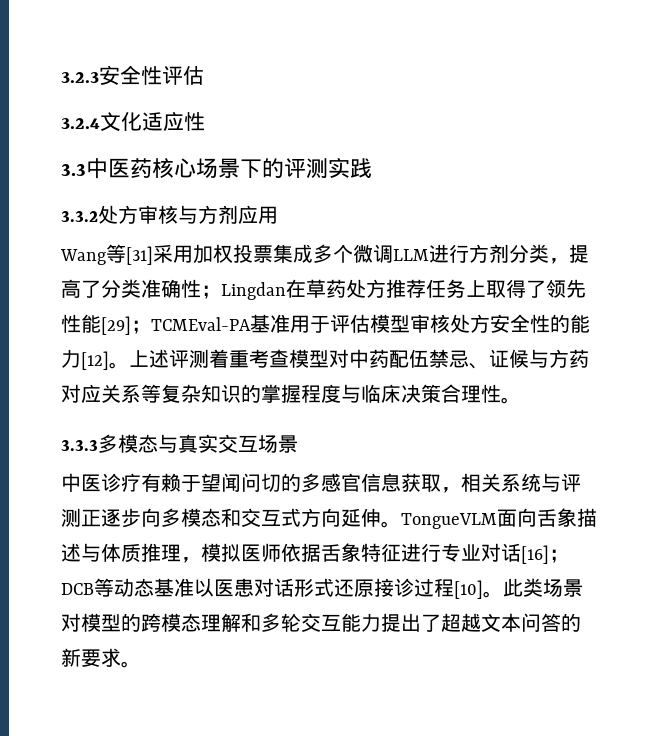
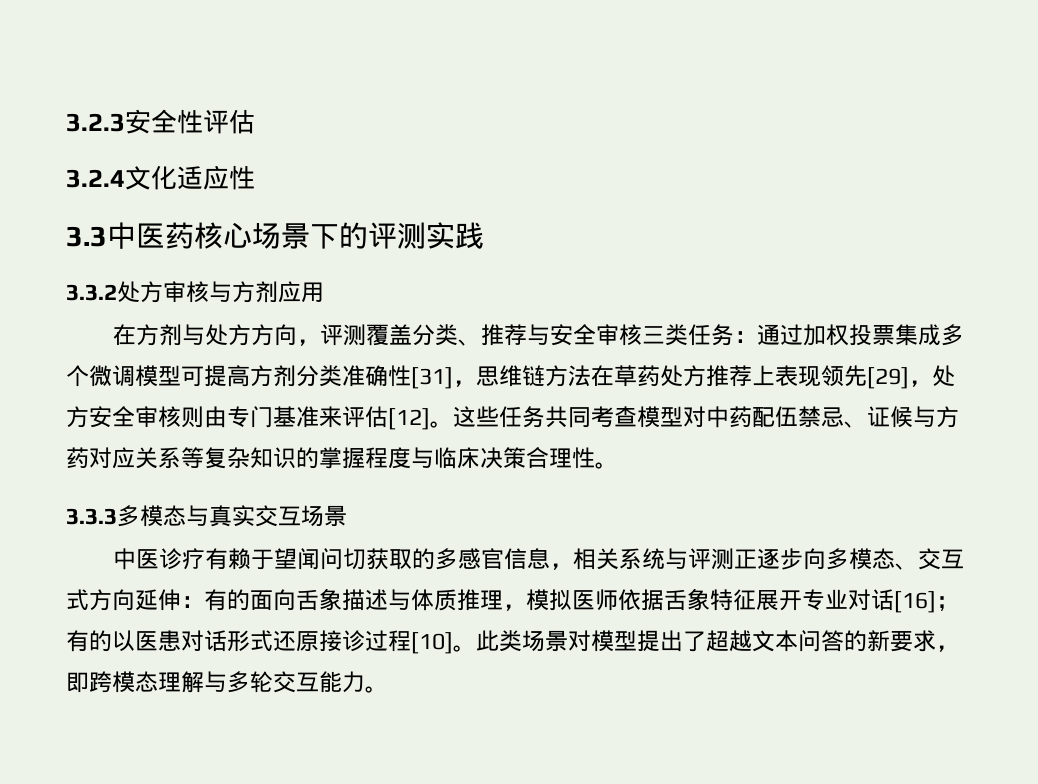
[60,244,193,265] Wang等[31]采用 -> [113,324,804,346] 在方剂与处方方向，评测覆盖分类、推荐与安全审核三类任务：通过
[393,244,589,264] [61,279,586,300] [61,314,590,335] [61,349,249,370] LLM进行方剂分类，提高了分类准确性；Lingdan在草药处方推荐任务上取得了领先性能[29]；TCMEval-PA基准用于评估模型审核处方安全性的能力[12]。上述评测着重 -> [135,365,955,389] [66,406,591,430] 模型可提高方剂分类准确性[31]，思维链方法在草药处方推荐上表现领先[29]，处方安全审核则由专门基准来评估[12]。这些任务共同
(281, 482) none -> [366,548,413,570] 获取
[401,473,441,492] 获取 -> (551, 558) none
[221,508,241,527] 和 -> [895,563,919,570] 、
[381,513,497,529] 。TongueVLM -> [181,589,250,611] ：有的
[401,543,441,562] 进行 -> [756,590,802,611] 展开
[61,578,194,597] DCB等动态基准 -> [66,630,112,652] 有的
[121,613,381,632] 的跨模态理解和多轮交互能力 -> (637, 640) none
(121, 657) none -> [936,645,959,652] [66,671,365,693] ，即跨模态理解与多轮交互能力

